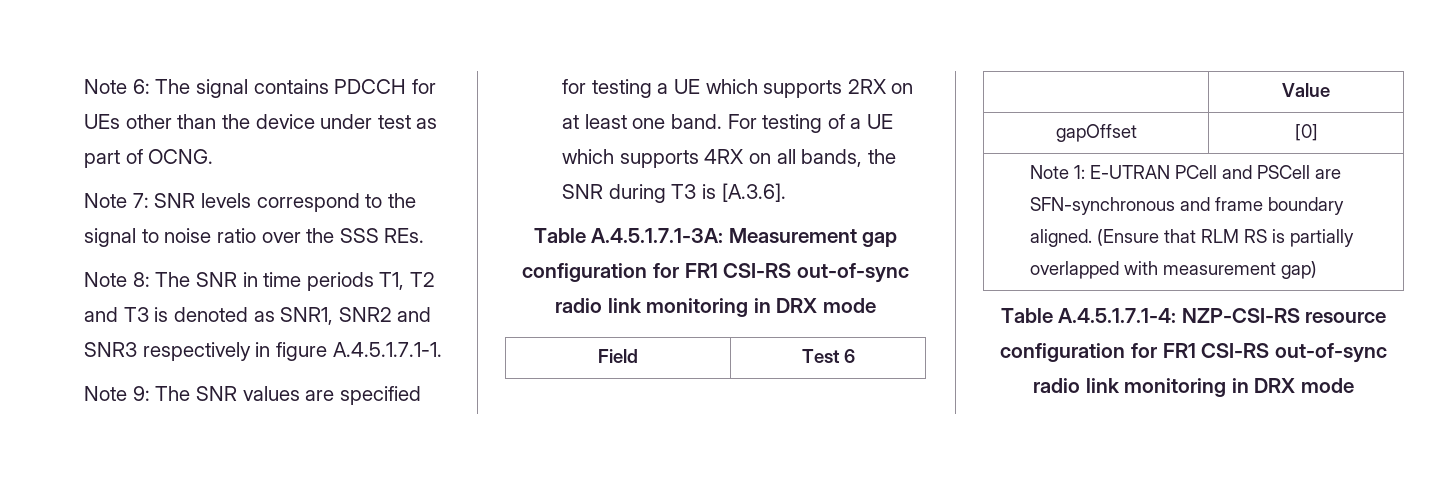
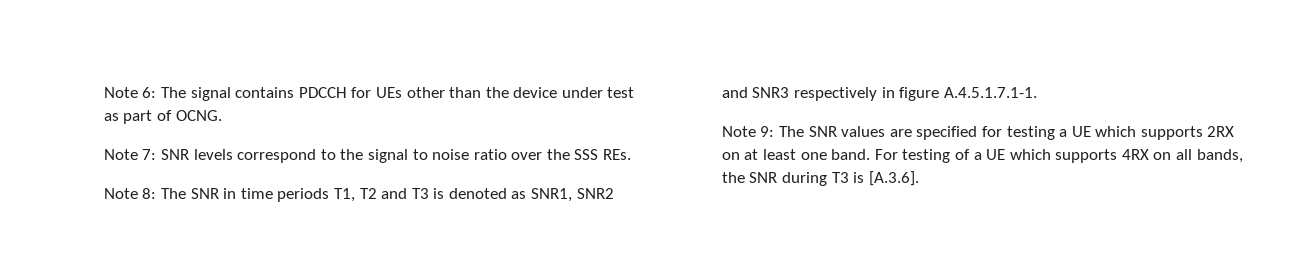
[533,228,898,247] [522,263,909,283] [555,298,876,317] [598,349,638,363] [801,349,855,363] [1282,83,1330,97] [1055,124,1137,142] [1294,124,1318,141] [1030,165,1342,179] [1030,197,1345,215] [1030,229,1355,247] [1030,261,1318,279] [1000,308,1387,323] [1000,343,1387,363] [1033,378,1354,397] // Table A.4.5.1.7.1-3A: Measurement gap configuration for FR1 CSI-RS out-of-sync radio link monitoring in DRX mode // Field | Test 6 // | Value // gapOffset | [0] // Note 1: E-UTRAN PCell and PSCell are SFN-synchronous and frame boundary aligned. (Ensure that RLM RS is partially overlapped with measurement gap) // Table A.4.5.1.7.1-4: NZP-CSI-RS resource configuration for FR1 CSI-RS out-of-sync radio link monitoring in DRX mode -> (919, 178) none

